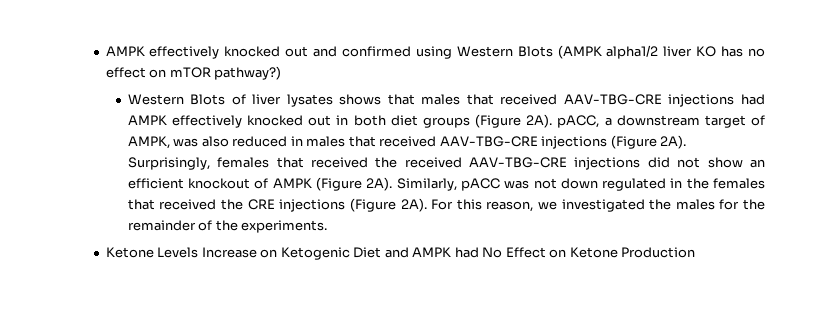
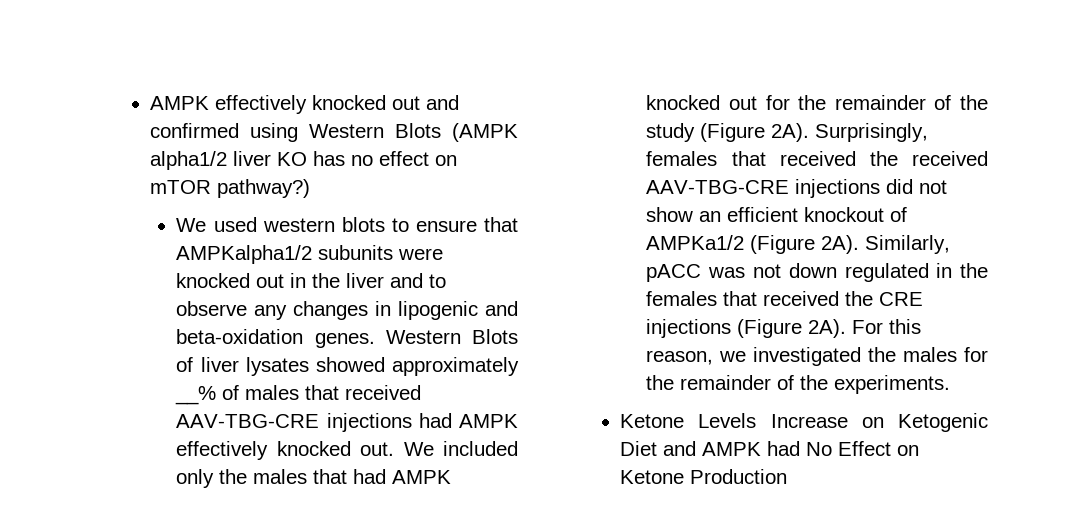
(282, 73) none -> [176,217,518,232] [176,245,444,264] [176,273,447,288] [176,301,518,320] [176,329,375,348] We used western blots to ensure that AMPKalpha1/2 subunits were knocked out in the liver and to observe any changes in lipogenic and beta-oxidation genes.
[339,94,415,105] shows that -> [315,357,519,376] [175,385,240,405] showed approximately __% of
[308,114,766,128] [127,136,608,149] out in both diet groups (Figure 2A). pACC, a downstream target of AMPK, was also reduced in males that received AAV-TBG-CRE injections -> [360,441,518,456] [176,469,452,488] [646,95,988,110] [646,123,696,142] out. We included only the males that had AMPK knocked out for the remainder of the study
[272,178,312,188] AMPK -> [646,235,745,250] AMPKa1/2

